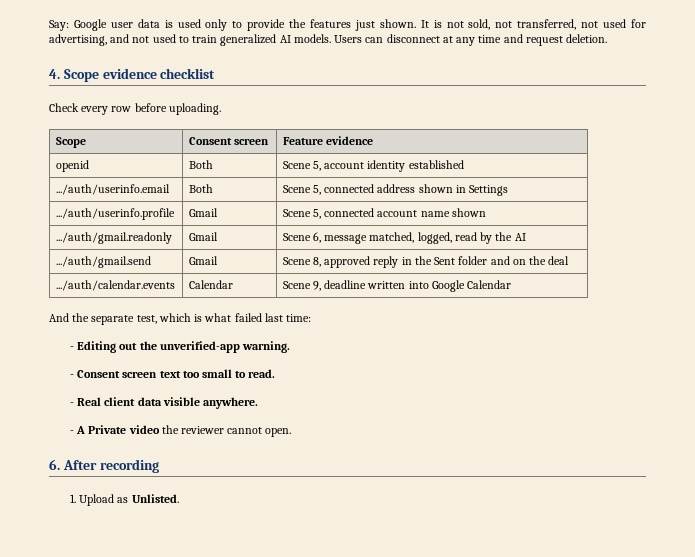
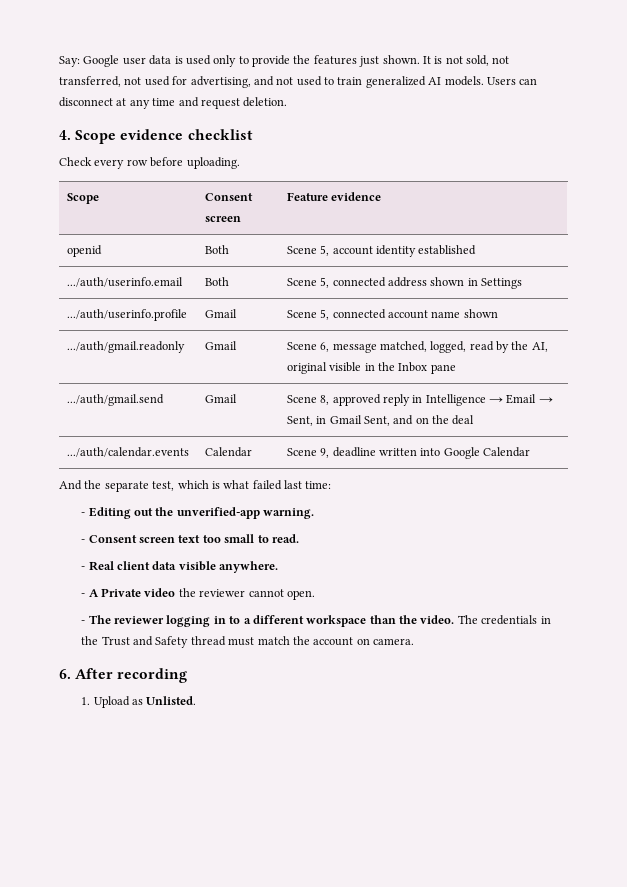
[514,233,526,241] AI -> [531,342,548,352] [286,362,456,374] AI, original visible in the Inbox pane
[414,256,488,265] the Sent folder -> [425,394,553,406] [286,415,390,426] Intelligence → Email → Sent, in Gmail Sent,
(292, 432) none -> [81,615,551,627] [81,636,415,648] // - The reviewer logging in to a different workspace than the video. The credentials in the Trust and Safety thread must match the account on camera.

